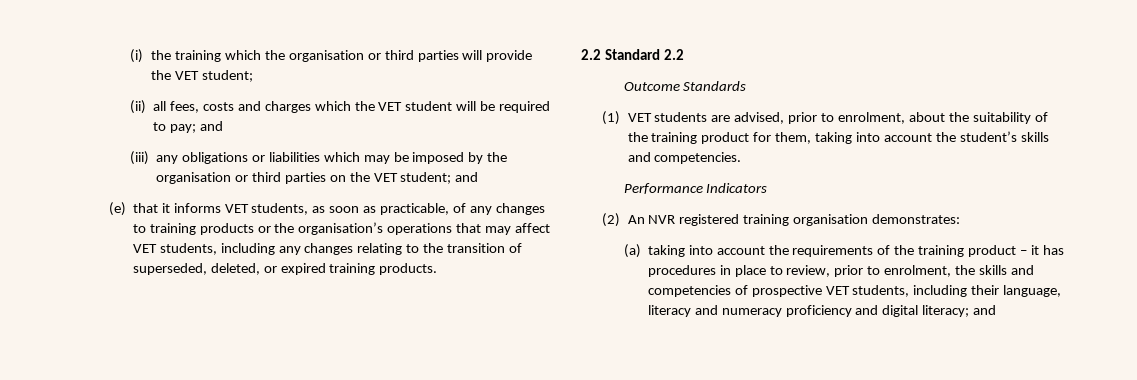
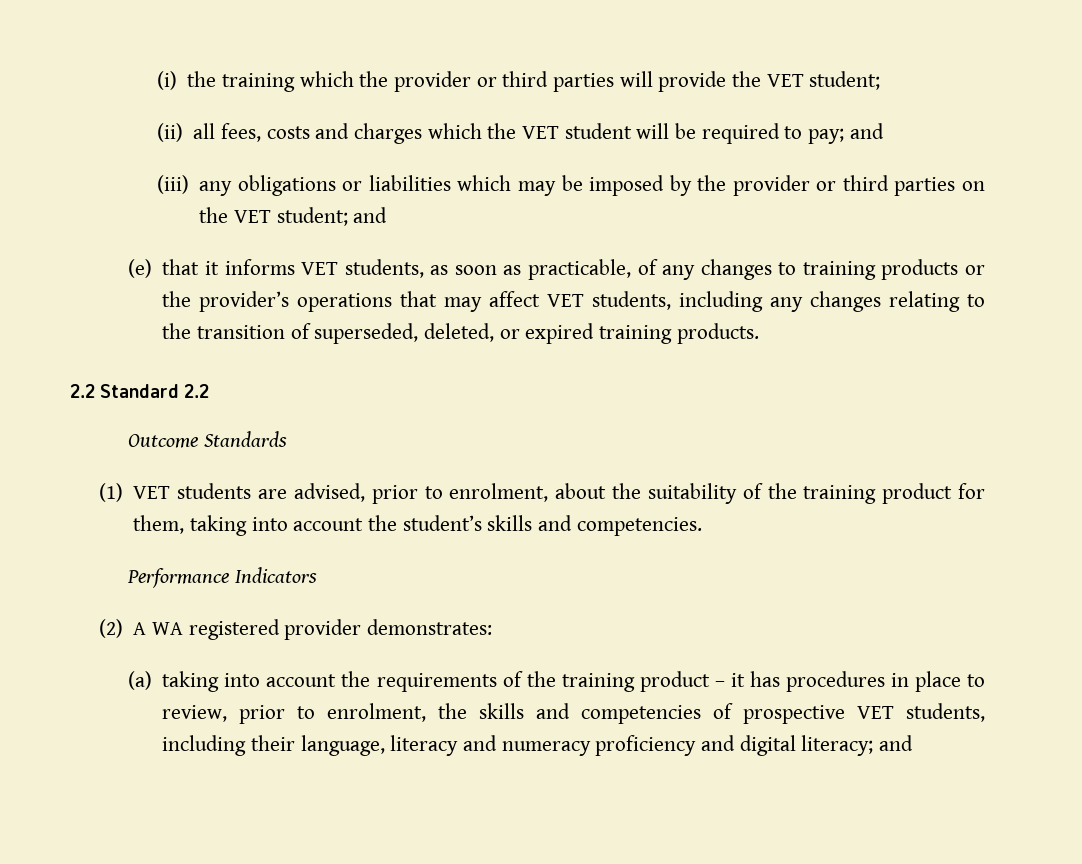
[288,50,364,62] organisation -> [393,71,471,92] provider
[156,172,232,184] organisation -> [732,175,810,196] provider
[298,222,384,235] organisation’s -> [199,291,290,312] provider’s
[627,214,869,226] An NVR registered training organisation -> [133,619,362,640] A WA registered provider

